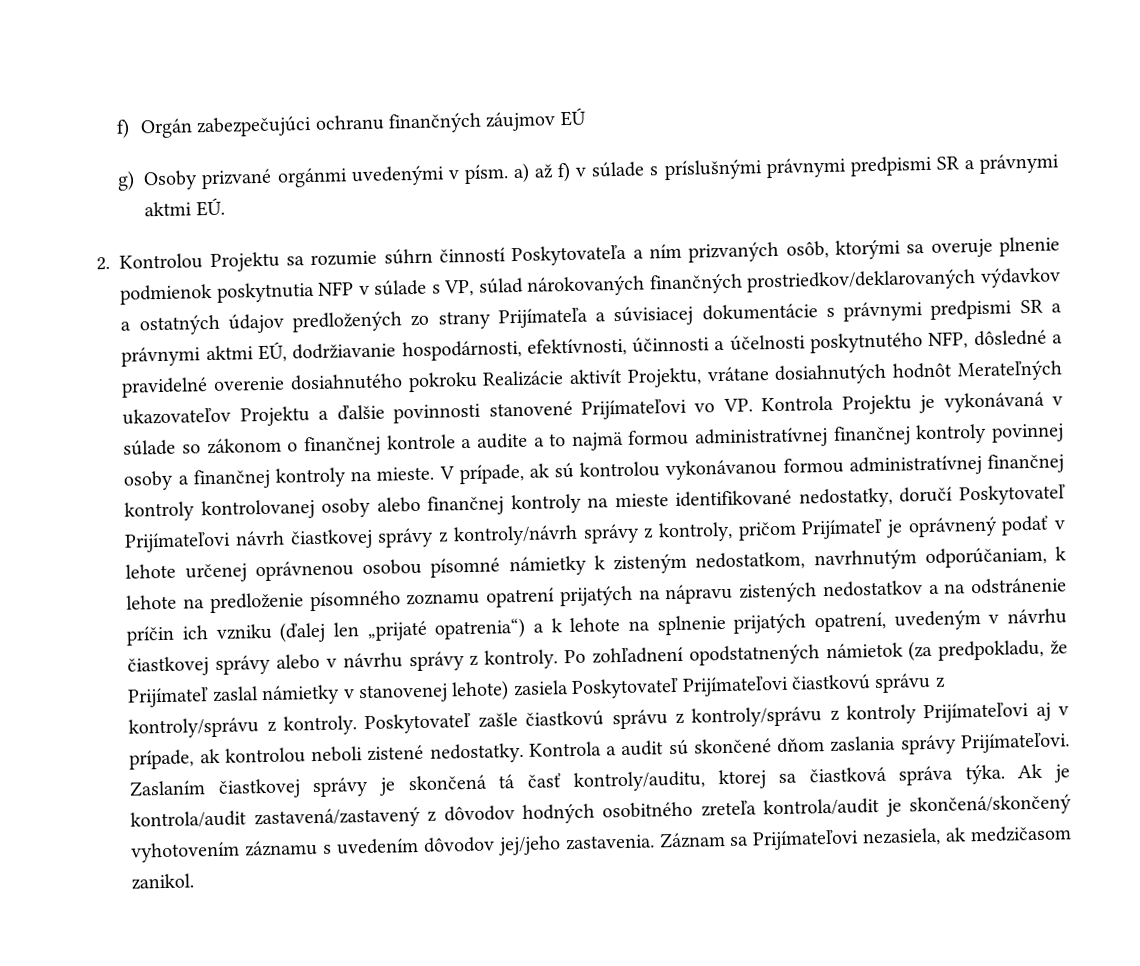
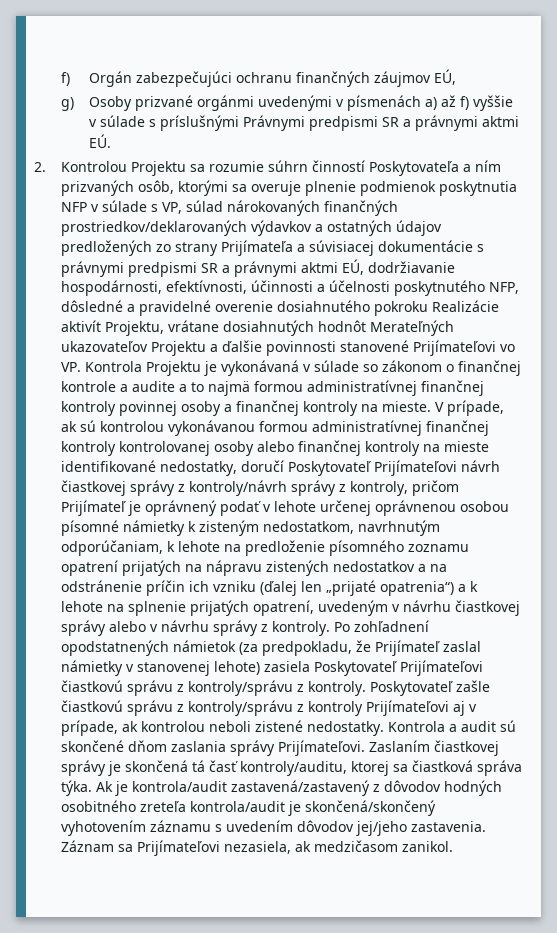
[559,107,587,127] EÚ -> [433,69,456,85] EÚ,
[463,164,509,185] písm. -> [346,95,421,111] písmenách
(572, 172) none -> [472,95,513,111] vyššie
[765,157,847,179] právnymi -> [242,115,305,131] Právnymi

